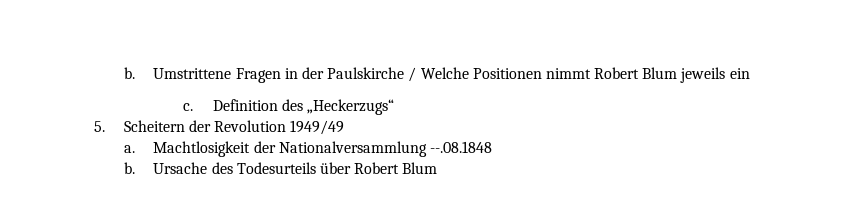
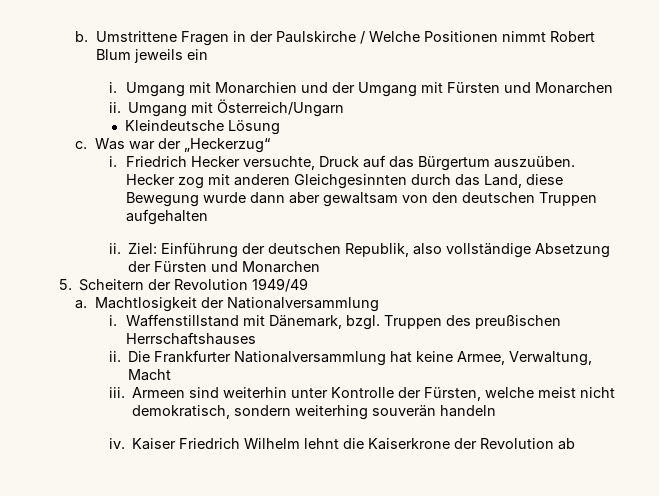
[183,99,395,115] c. Definition des „Heckerzugs“ -> [108,82,613,97] [108,99,345,117] [124,120,280,135] [75,138,270,153] [108,155,575,171] [125,174,563,189] [125,192,597,207] [125,209,208,225] [108,242,611,258] [128,261,321,273] i. Umgang mit Monarchien und der Umgang mit Fürsten und Monarchen // ii. Umgang mit Österreich/Ungarn // Kleindeutsche Lösung // c. Was war der „Heckerzug“ // i. Friedrich Hecker versuchte, Druck auf das Bürgertum auszuüben. Hecker zog mit anderen Gleichgesinnten durch das Land, diese Bewegung wurde dann aber gewaltsam von den deutschen Truppen aufgehalten // ii. Ziel: Einführung der deutschen Republik, also vollständige Absetzung der Fürsten und Monarchen
[429,141,492,153] [123,162,438,174] --.08.1848 // b. Ursache des Todesurteils über Robert Blum -> [108,314,561,330] [125,332,256,345] [108,350,593,366] [128,369,172,381] [108,387,616,401] [132,405,497,420] [108,438,576,450] // i. Waffenstillstand mit Dänemark, bzgl. Truppen des preußischen Herrschaftshauses // ii. Die Frankfurter Nationalversammlung hat keine Armee, Verwaltung, Macht // iii. Armeen sind weiterhin unter Kontrolle der Fürsten, welche meist nicht demokratisch, sondern weiterhing souverän handeln // iv. Kaiser Friedrich Wilhelm lehnt die Kaiserkrone der Revolution ab

